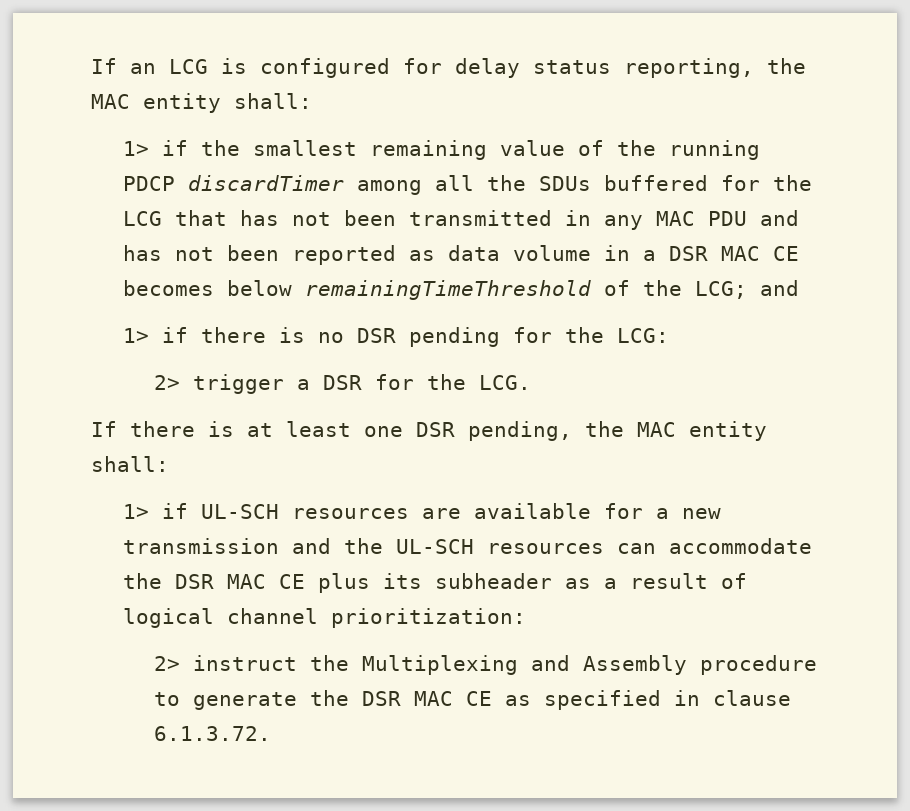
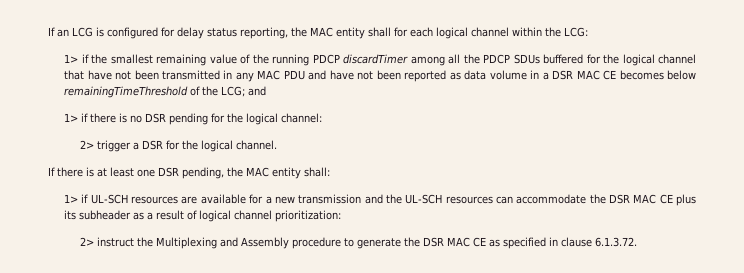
[234,93,312,109] shall: -> [368,27,588,39] shall for each logical channel within the LCG:
(526, 183) none -> [483,54,511,64] PDCP
[122,210,279,226] LCG that has -> [622,54,696,66] [64,70,112,80] logical channel that have
[122,245,162,261] has -> [329,70,354,80] have
[616,328,669,343] LCG: -> [246,113,323,125] logical channel:
[479,375,532,390] LCG. -> [201,140,278,152] logical channel.

